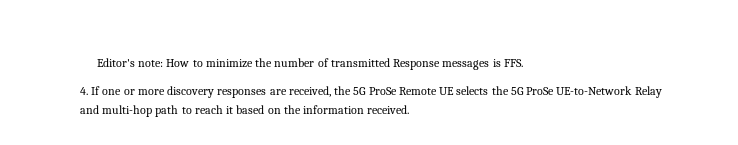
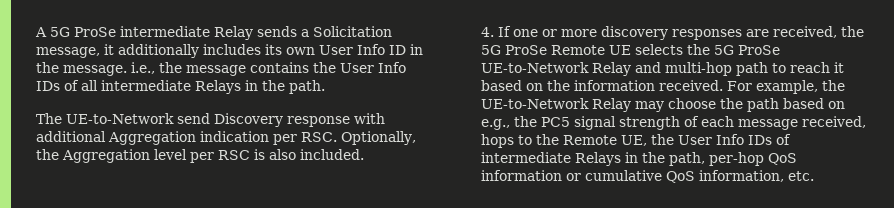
[96,58,523,70] Editor's note: How to minimize the number of transmitted Response messages is FFS. -> [34,26,392,40] [35,44,423,58] [35,62,406,76] [35,80,325,94] [35,113,385,127] [35,131,416,145] [35,149,364,163] A 5G ProSe intermediate Relay sends a Solicitation message, it additionally includes its own User Info ID in the message. i.e., the message contains the User Info IDs of all intermediate Relays in the path. // The UE-to-Network send Discovery response with additional Aggregation indication per RSC. Optionally, the Aggregation level per RSC is also included.
(410, 109) none -> [726,80,845,94] [480,98,845,112] [480,116,866,130] [480,134,791,148] [480,152,797,166] [480,170,814,183] For example, the UE-to-Network Relay may choose the path based on e.g., the PC5 signal strength of each message received, hops to the Remote UE, the User Info IDs of intermediate Relays in the path, per-hop QoS information or cumulative QoS information, etc.

